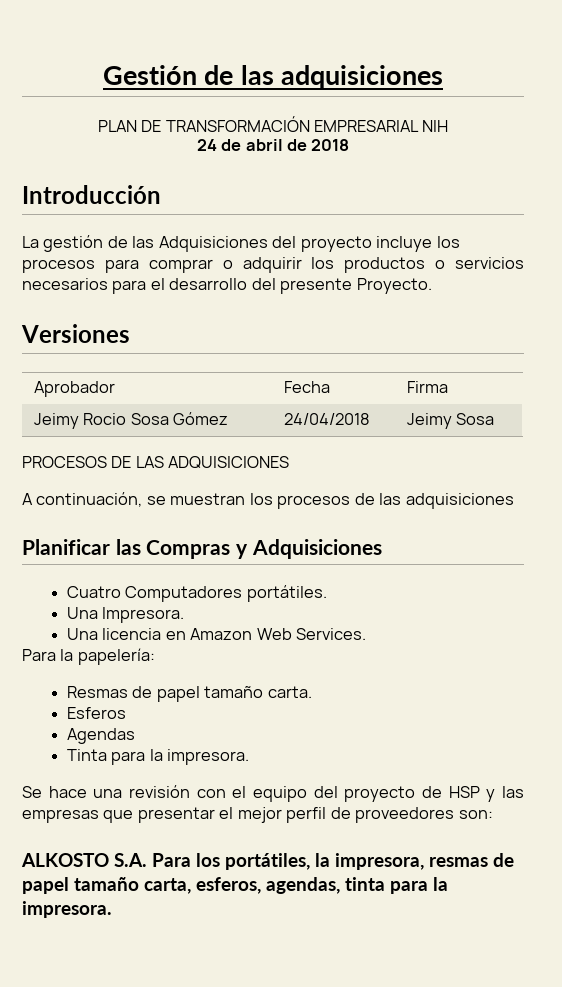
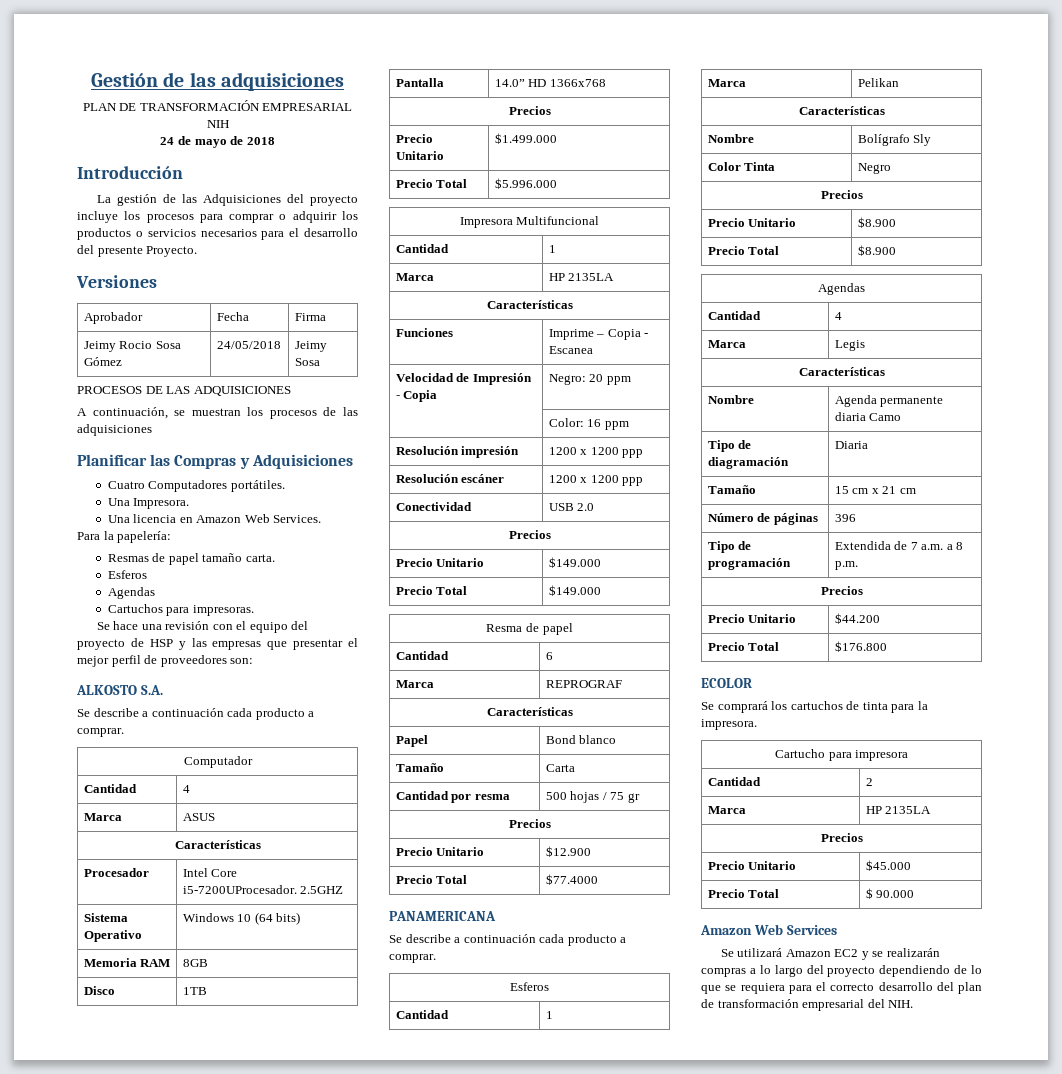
[245,139,283,151] abril -> [194,139,227,148] mayo
[283,413,370,425] 24/04/2018 -> [216,341,281,349] 24/05/2018
[66,749,250,765] Tinta para la impresora. -> [107,604,254,616] Cartuchos para impresoras.
[152,853,514,870] [22,877,448,894] [22,901,112,918] Para los portátiles, la impresora, resmas de papel tamaño carta, esferos, agendas, tinta para la impresora. -> [77,708,315,720] [77,728,124,737] [183,756,253,768] [83,784,137,793] [182,785,190,793] [83,813,122,821] [182,813,215,821] [174,840,261,849] [83,868,149,877] [182,868,238,877] [182,885,344,894] [83,913,128,922] [83,930,142,942] [182,912,301,925] [83,958,171,967] [182,959,208,967] [83,986,115,995] [182,987,207,995] [395,78,444,87] [494,79,606,87] [508,106,551,115] [395,134,433,143] [395,151,444,160] [494,133,557,144] [395,179,468,188] [494,178,557,189] [459,216,600,228] [395,244,449,253] [548,245,556,253] [395,273,434,281] [548,273,615,281] [486,300,573,309] [395,328,453,337] [548,329,649,340] [548,346,593,354] [395,373,532,385] [395,390,438,402] [548,374,631,385] [548,418,629,430] [395,446,520,458] [548,447,644,458] [395,474,505,483] [548,475,644,486] [395,502,472,511] [548,503,595,511] [508,530,551,539] [395,558,485,567] [548,557,601,568] [395,586,468,595] [548,585,601,596] [486,623,573,635] [395,651,449,660] [545,652,553,660] [395,680,434,688] [545,680,622,688] [486,707,573,716] [395,735,428,747] [545,735,617,744] [395,763,444,772] [545,764,575,772] [395,791,510,803] [545,791,640,803] [508,819,551,828] [395,847,485,856] [545,846,591,857] [395,875,468,884] [545,874,598,885] [389,911,496,921] [389,934,627,946] [389,954,436,963] [510,982,549,991] [395,1010,449,1019] [545,1011,553,1019] [707,79,746,87] [857,78,899,87] [798,106,885,115] [707,134,754,143] [857,134,932,146] [707,162,776,171] [857,163,891,174] [820,190,863,199] [707,218,797,227] [857,217,896,228] [707,246,780,255] [857,245,896,256] [818,283,865,295] [707,311,761,320] [834,312,842,320] [707,340,746,348] [834,340,865,351] [798,367,885,376] [707,395,754,404] [834,395,944,407] [834,412,902,421] [707,440,752,452] [707,457,789,469] [834,441,868,449] [707,485,756,494] [834,486,916,494] [707,513,818,525] [834,514,856,522] [707,541,752,553] [707,558,791,570] [834,541,964,550] [834,561,858,570] [820,586,863,595] [707,614,797,623] [834,613,880,624] [707,642,780,651] [834,641,887,652] [701,678,752,688] [701,701,928,713] [701,719,757,730] [774,749,909,761] [707,777,761,786] [865,778,873,786] [707,806,746,814] [865,806,932,814] [820,833,863,842] [707,861,797,870] [865,860,911,871] [707,889,780,898] [865,888,915,899] [700,924,837,935] [720,948,940,960] [701,965,982,977] [701,982,982,994] [701,999,914,1011] // Se describe a continuación cada producto a comprar. // Computador // Cantidad | 4 // Marca | ASUS // Características // Procesador | Intel Core i5-7200UProcesador. 2.5GHZ // Sistema Operativo | Windows 10 (64 bits) // Memoria RAM | 8GB // Disco | 1TB // Pantalla | 14.0” HD 1366x768 // Precios // Precio Unitario | $1.499.000 // Precio Total | $5.996.000 // Impresora Multifuncional // Cantidad | 1 // Marca | HP 2135LA // Características // Funciones | Imprime – Copia - Escanea // Velocidad de Impresión - Copia | Negro: 20 ppm // | Color: 16 ppm // Resolución impresión | 1200 x 1200 ppp // Resolución escáner | 1200 x 1200 ppp // Conectividad | USB 2.0 // Precios // Precio Unitario | $149.000 // Precio Total | $149.000 // Resma de papel // Cantidad | 6 // Marca | REPROGRAF // Características // Papel | Bond blanco // Tamaño | Carta // Cantidad por resma | 500 hojas / 75 gr // Precios // Precio Unitario | $12.900 // Precio Total | $77.4000 // PANAMERICANA // Se describe a continuación cada producto a comprar. // Esferos // Cantidad | 1 // Marca | Pelikan // Características // Nombre | Bolígrafo Sly // Color Tinta | Negro // Precios // Precio Unitario | $8.900 // Precio Total | $8.900 // Agendas // Cantidad | 4 // Marca | Legis // Características // Nombre | Agenda permanente diaria Camo // Tipo de diagramación | Diaria // Tamaño | 15 cm x 21 cm // Número de páginas | 396 // Tipo de programación | Extendida de 7 a.m. a 8 p.m. // Precios // Precio Unitario | $44.200 // Precio Total | $176.800 // ECOLOR // Se comprará los cartuchos de tinta para la impresora. // Cartucho para impresora // Cantidad | 2 // Marca | HP 2135LA // Precios // Precio Unitario | $45.000 // Precio Total | $ 90.000 // Amazon Web Services // Se utilizará Amazon EC2 y se realizarán compras a lo largo del proyecto dependiendo de lo que se requiera para el correcto desarrollo del plan de transformación empresarial del NIH.

